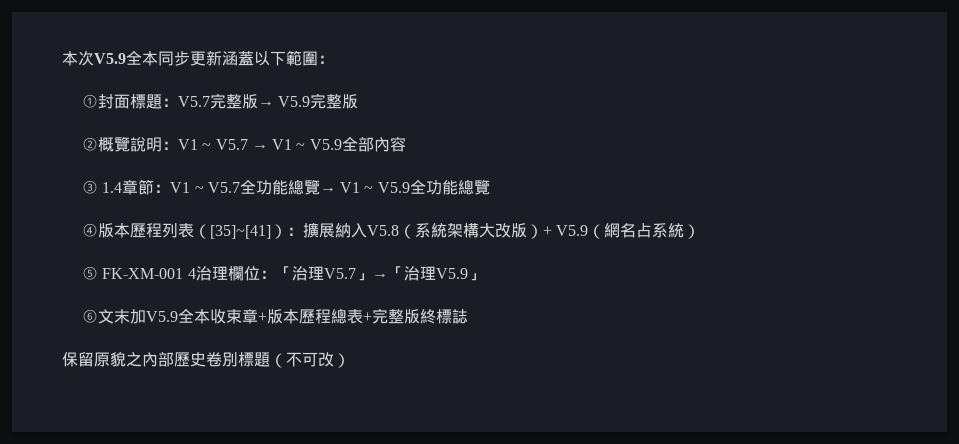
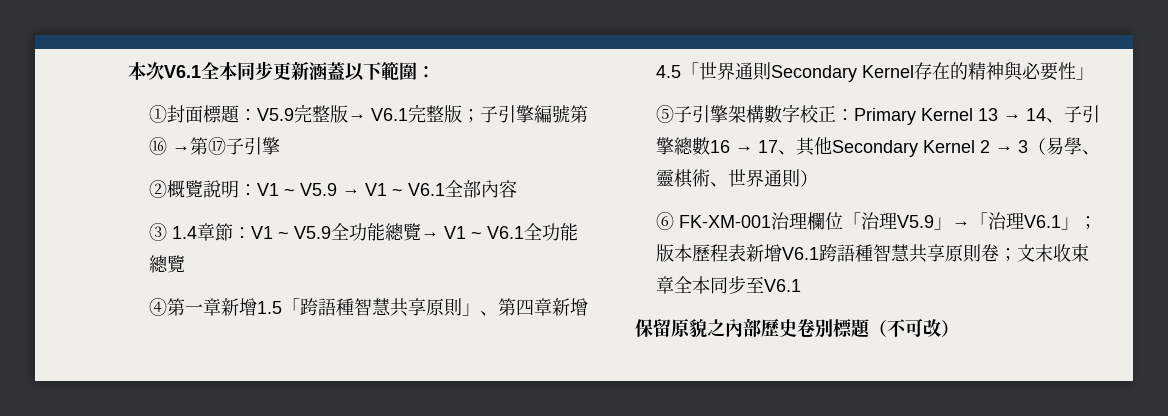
[94,53,126,64] V5.9 -> [164,65,201,78] V6.1
[177,96,210,107] V5.7 -> [257,108,295,121] V5.9
[278,93,359,109] V5.9完整版 -> [371,104,589,123] [149,137,281,155] V6.1完整版；子引擎編號第⑯ →第⑰子引擎
[215,139,342,150] V5.7 → V1 ~ V5.9 -> [300,183,446,196] V5.9 → V1 ~ V6.1
[207,182,240,193] V5.7 -> [294,226,332,239] V5.9
[377,182,410,193] V5.9 -> [487,226,525,239] V6.1
[97,222,701,239] [81,266,356,281] 版本歷程列表（[35]~[41]）：擴展納入V5.8（系統架構大改版）+ V5.9（網名占系統） // ⑤ FK-XM-001 4治理欄位：「治理V5.7 -> [167,298,589,317] [656,61,1095,82] [656,104,1101,125] [656,137,1101,157] [656,169,819,188] [656,212,935,230] 第一章新增1.5「跨語種智慧共享原則」、第四章新增4.5「世界通則Secondary Kernel存在的精神與必要性」 // ⑤子引擎架構數字校正：Primary Kernel 13 → 14、子引擎總數16 → 17、其他Secondary Kernel 2 → 3（易學、靈棋術、世界通則） // ⑥ FK-XM-001治理欄位「治理V5.9
[435,268,484,281] [81,308,468,324] V5.9」 // ⑥文末加V5.9全本收束章+版本歷程總表+完整版終標誌 -> [1024,215,1098,230] [656,244,1090,263] [656,276,802,294] V6.1」；版本歷程表新增V6.1跨語種智慧共享原則卷；文末收束章全本同步至V6.1

